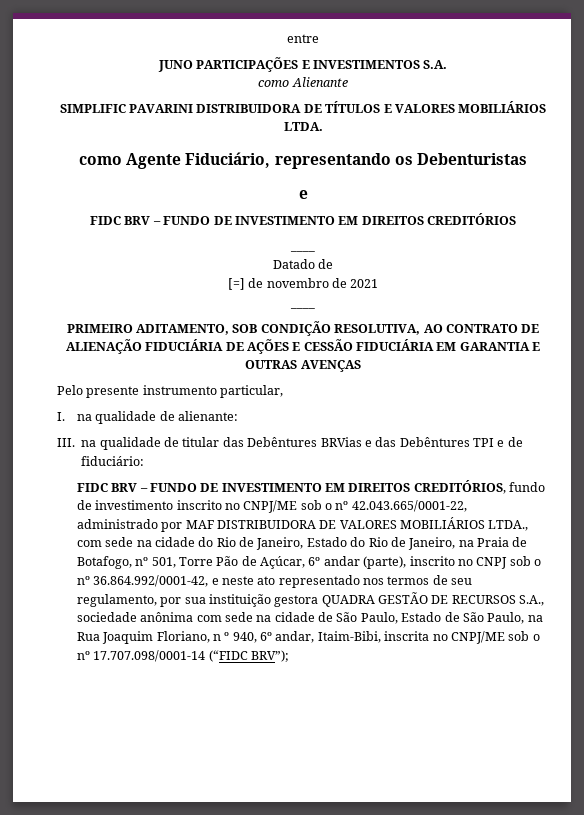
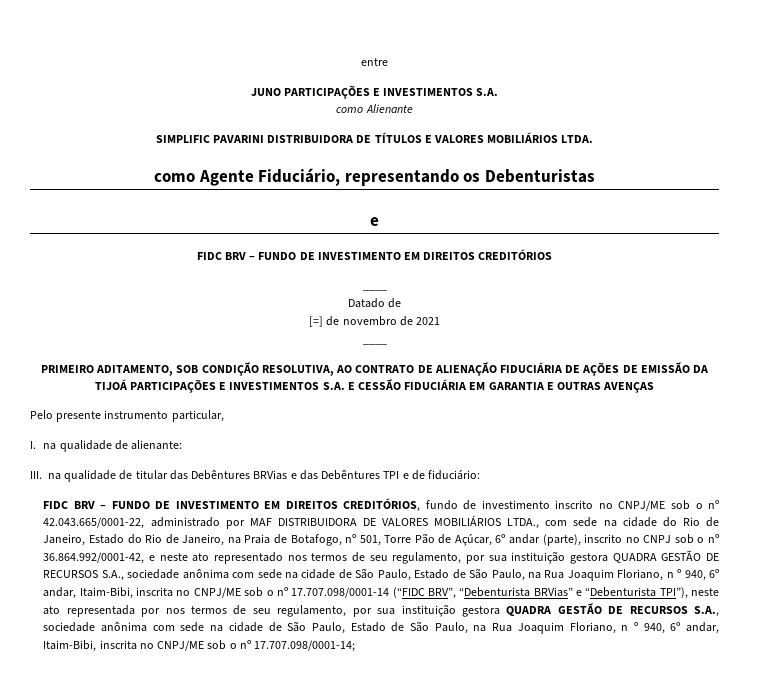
(289, 346) none -> [622,362,709,373] [94,379,345,393] DE EMISSÃO DA TIJOÁ PARTICIPAÇÕES E INVESTIMENTOS S.A.
[250,650,289,662] BRV”); -> [427,587,719,599] [43,603,719,617] [43,621,719,634] [43,640,356,652] BRV”, “Debenturista BRVias” e “Debenturista TPI”), neste ato representada por nos termos de seu regulamento, por sua instituição gestora QUADRA GESTÃO DE RECURSOS S.A., sociedade anônima com sede na cidade de São Paulo, Estado de São Paulo, na Rua Joaquim Floriano, n º 940, 6º andar, Itaim-Bibi, inscrita no CNPJ/ME sob o nº 17.707.098/0001-14;

